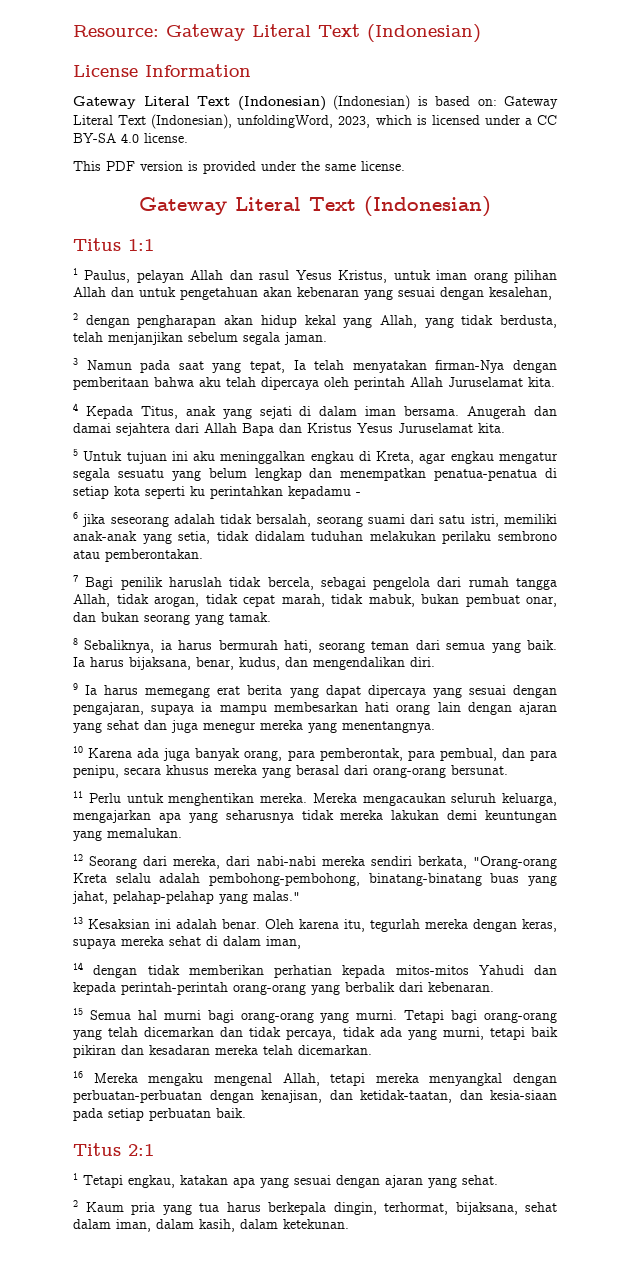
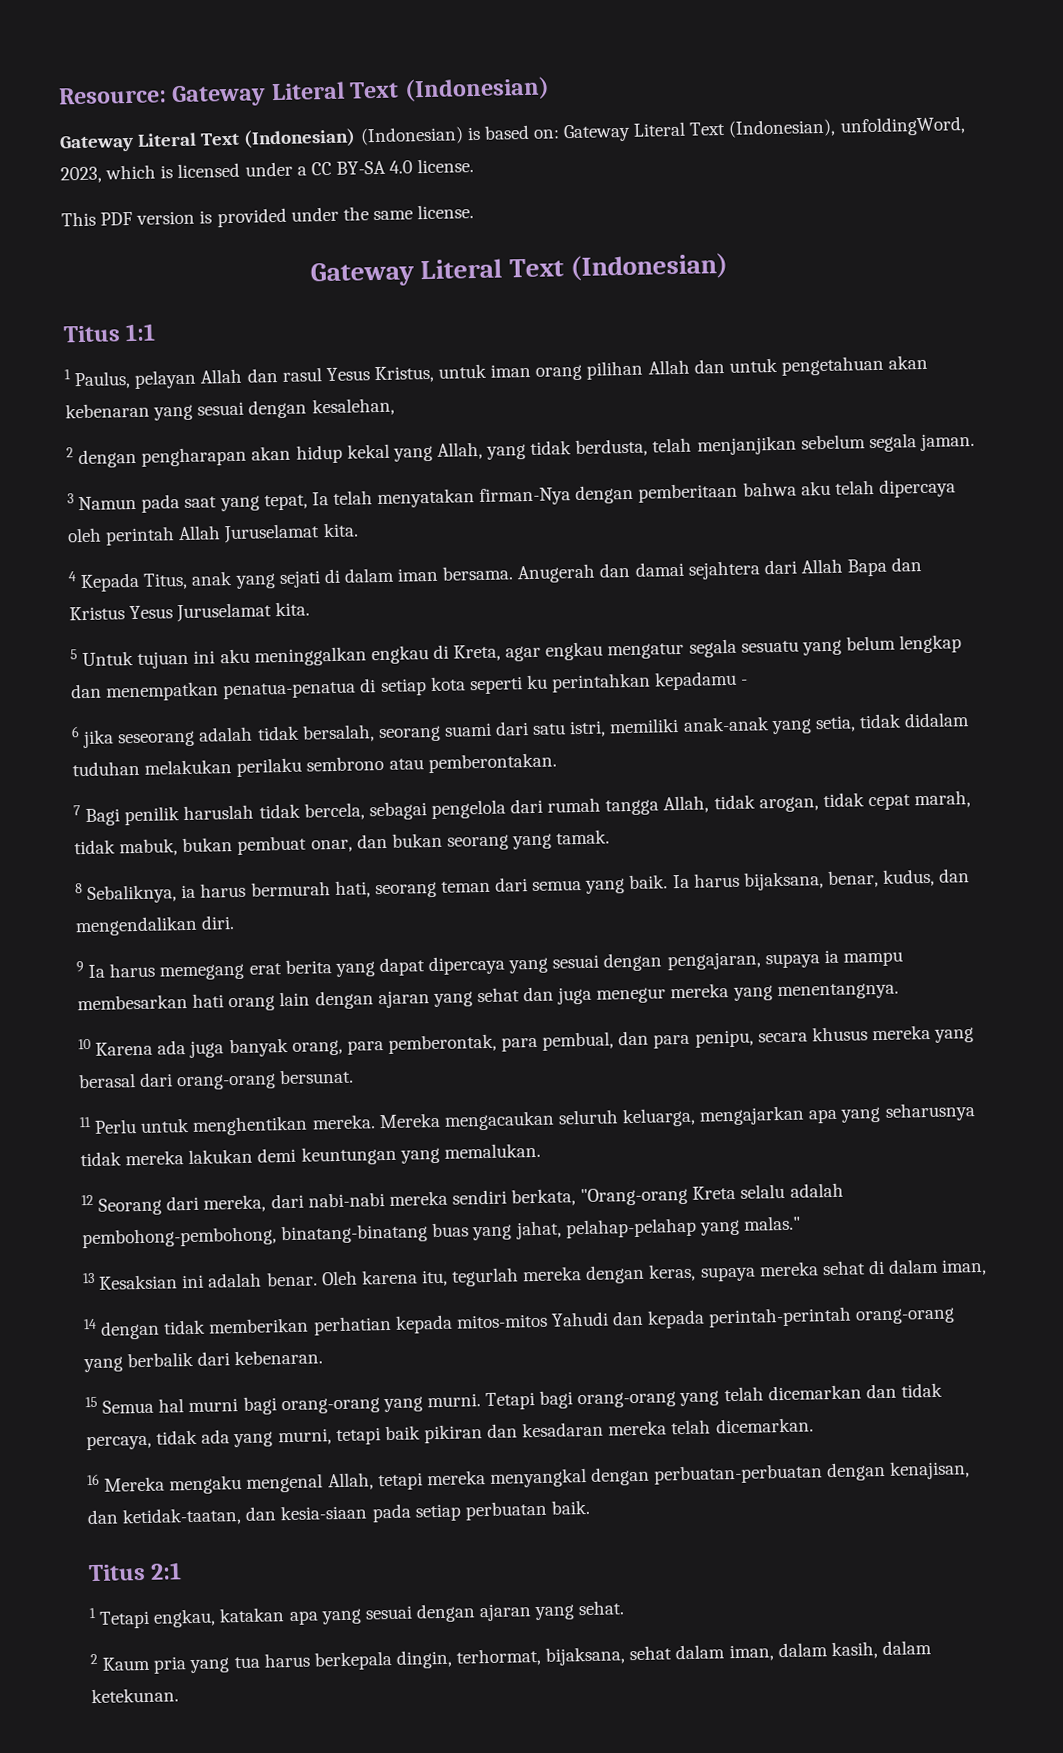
[73,64,251,77] // License Information -> (550, 89) none

